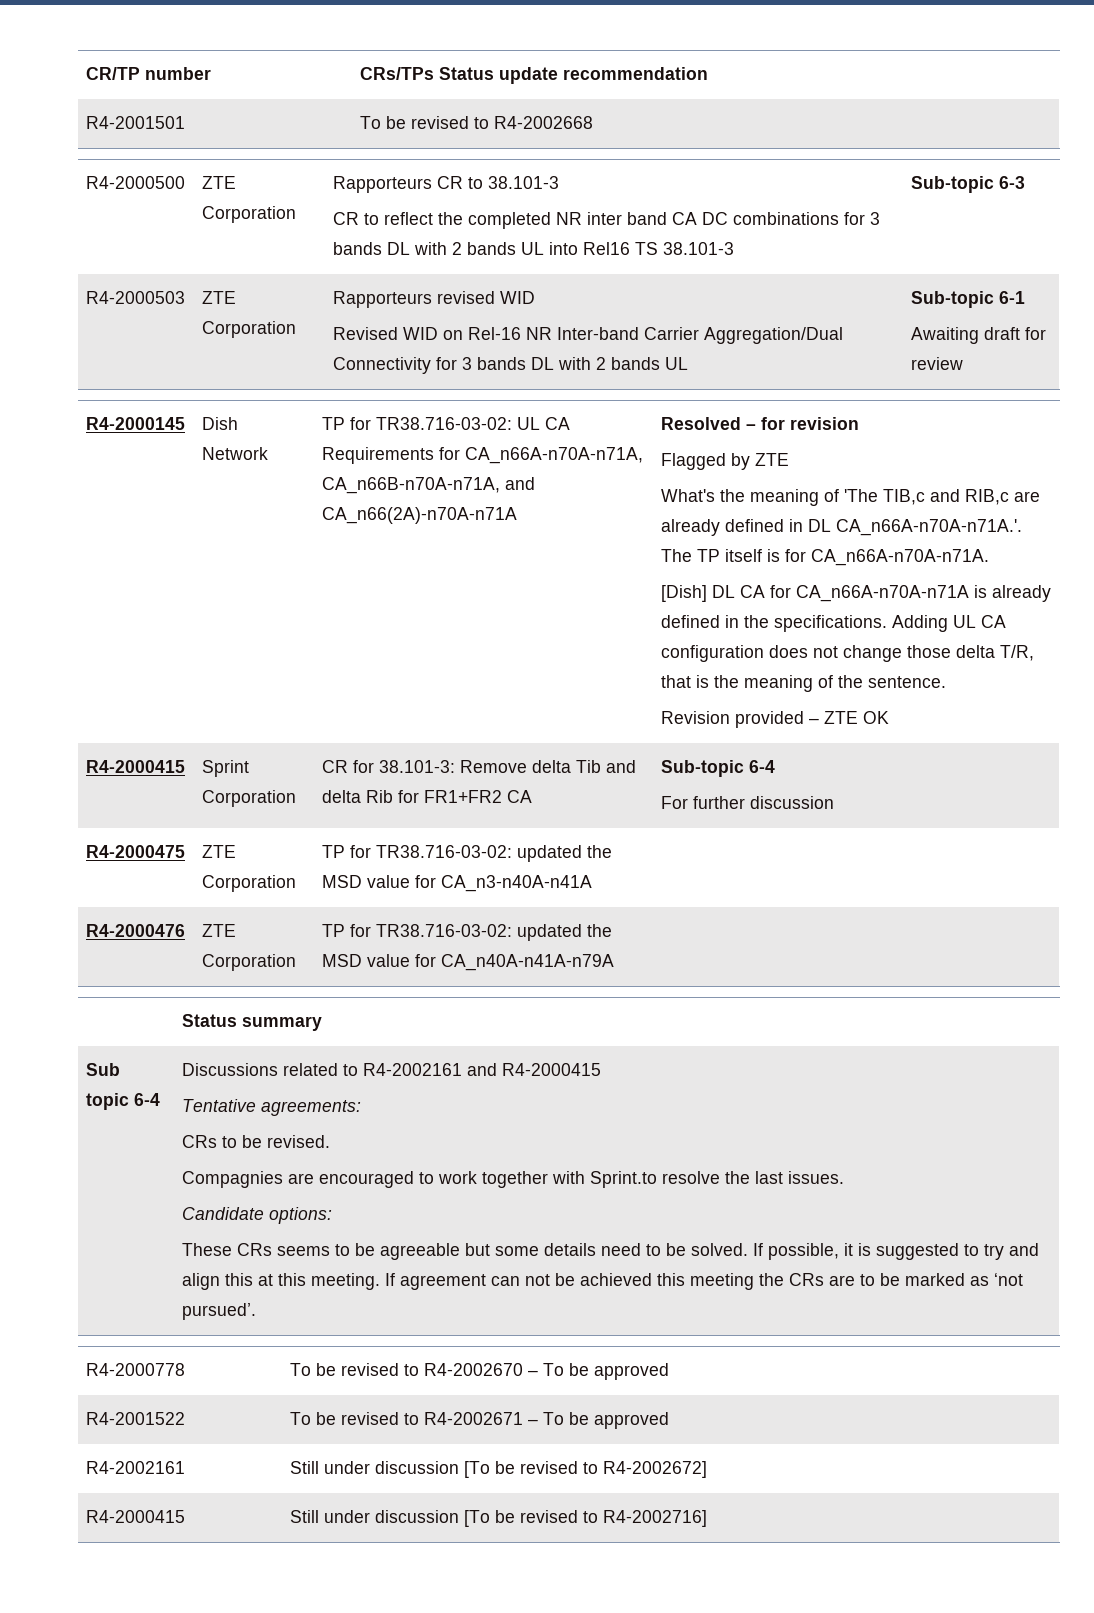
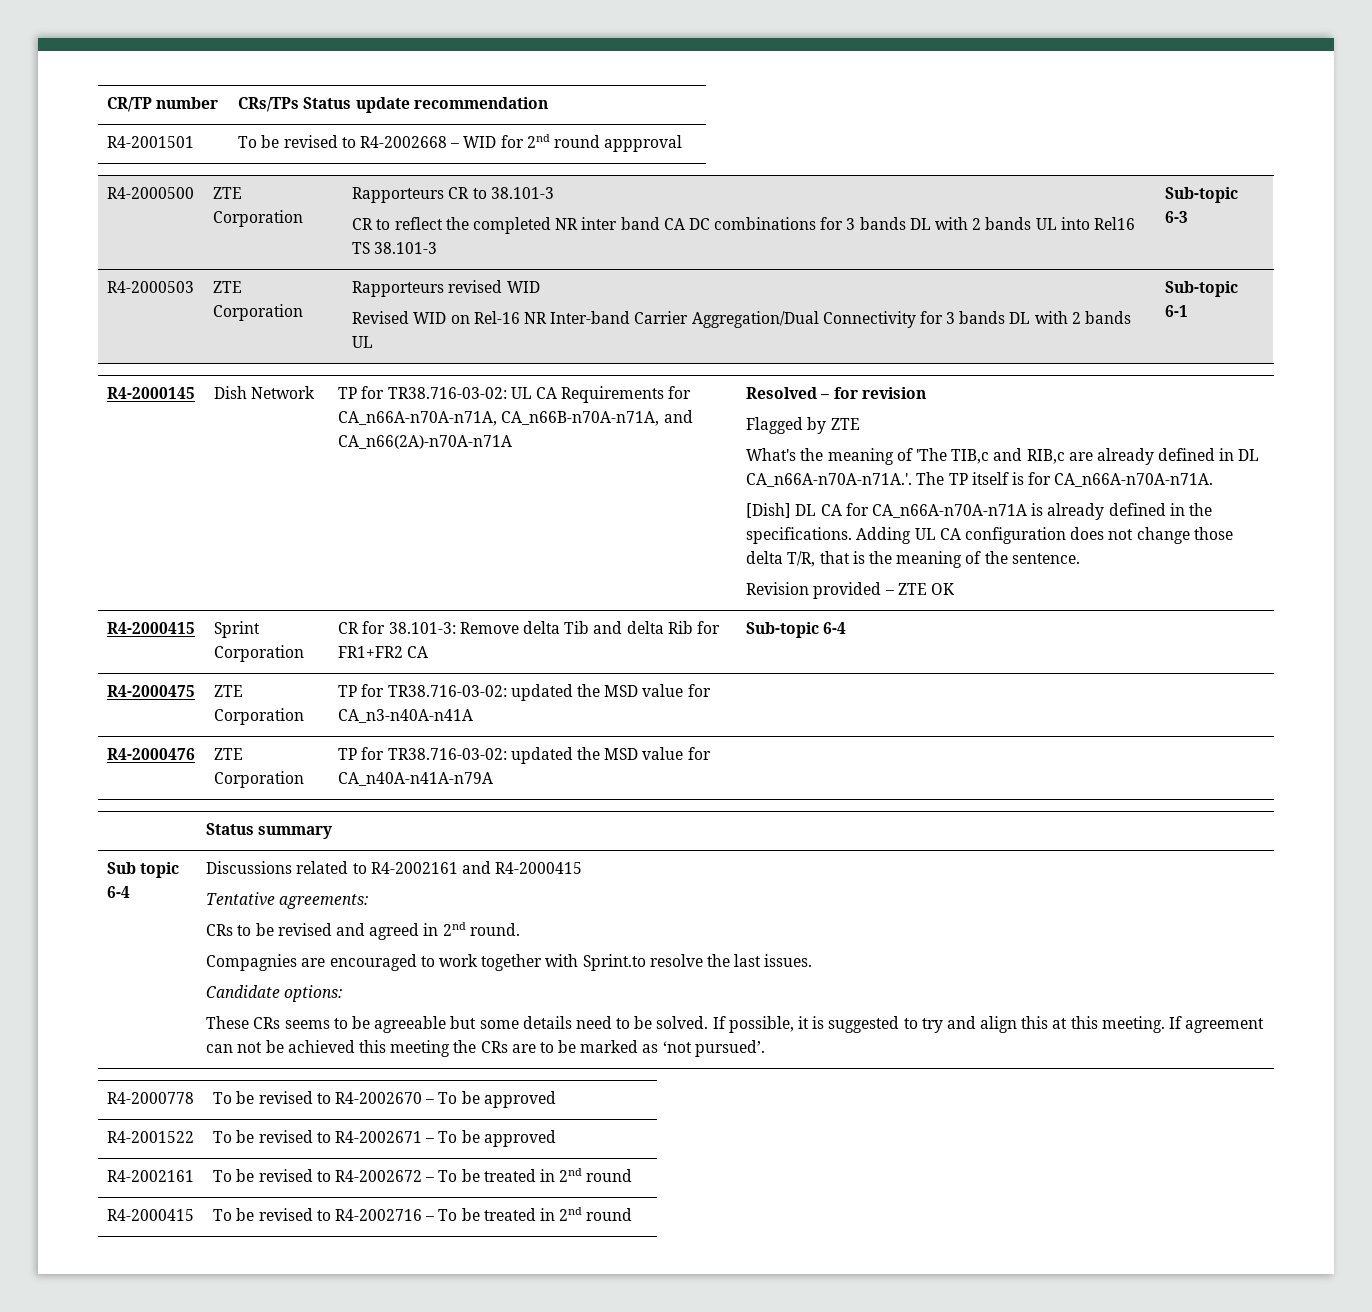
(594, 122) none -> [450,134,683,152] – WID for 2nd round appproval
[911,327,1047,344] [911,357,964,370] // Awaiting draft for review -> (1189, 311) none
[661,796,835,809] // For further discussion -> (847, 628) none
[267,1135,331,1148] revised. -> [277,922,520,940] revised and agreed in 2nd round.
[290,1461,708,1478] [86,1510,186,1523] [290,1510,708,1527] Still under discussion [To be revised to R4-2002672] // R4-2000415 | Still under discussion [To be revised to R4-2002716] -> [213,1168,633,1182] [107,1209,195,1221] [213,1207,633,1221] To be revised to R4-2002672 – To be treated in 2nd round // R4-2000415 | To be revised to R4-2002716 – To be treated in 2nd round

